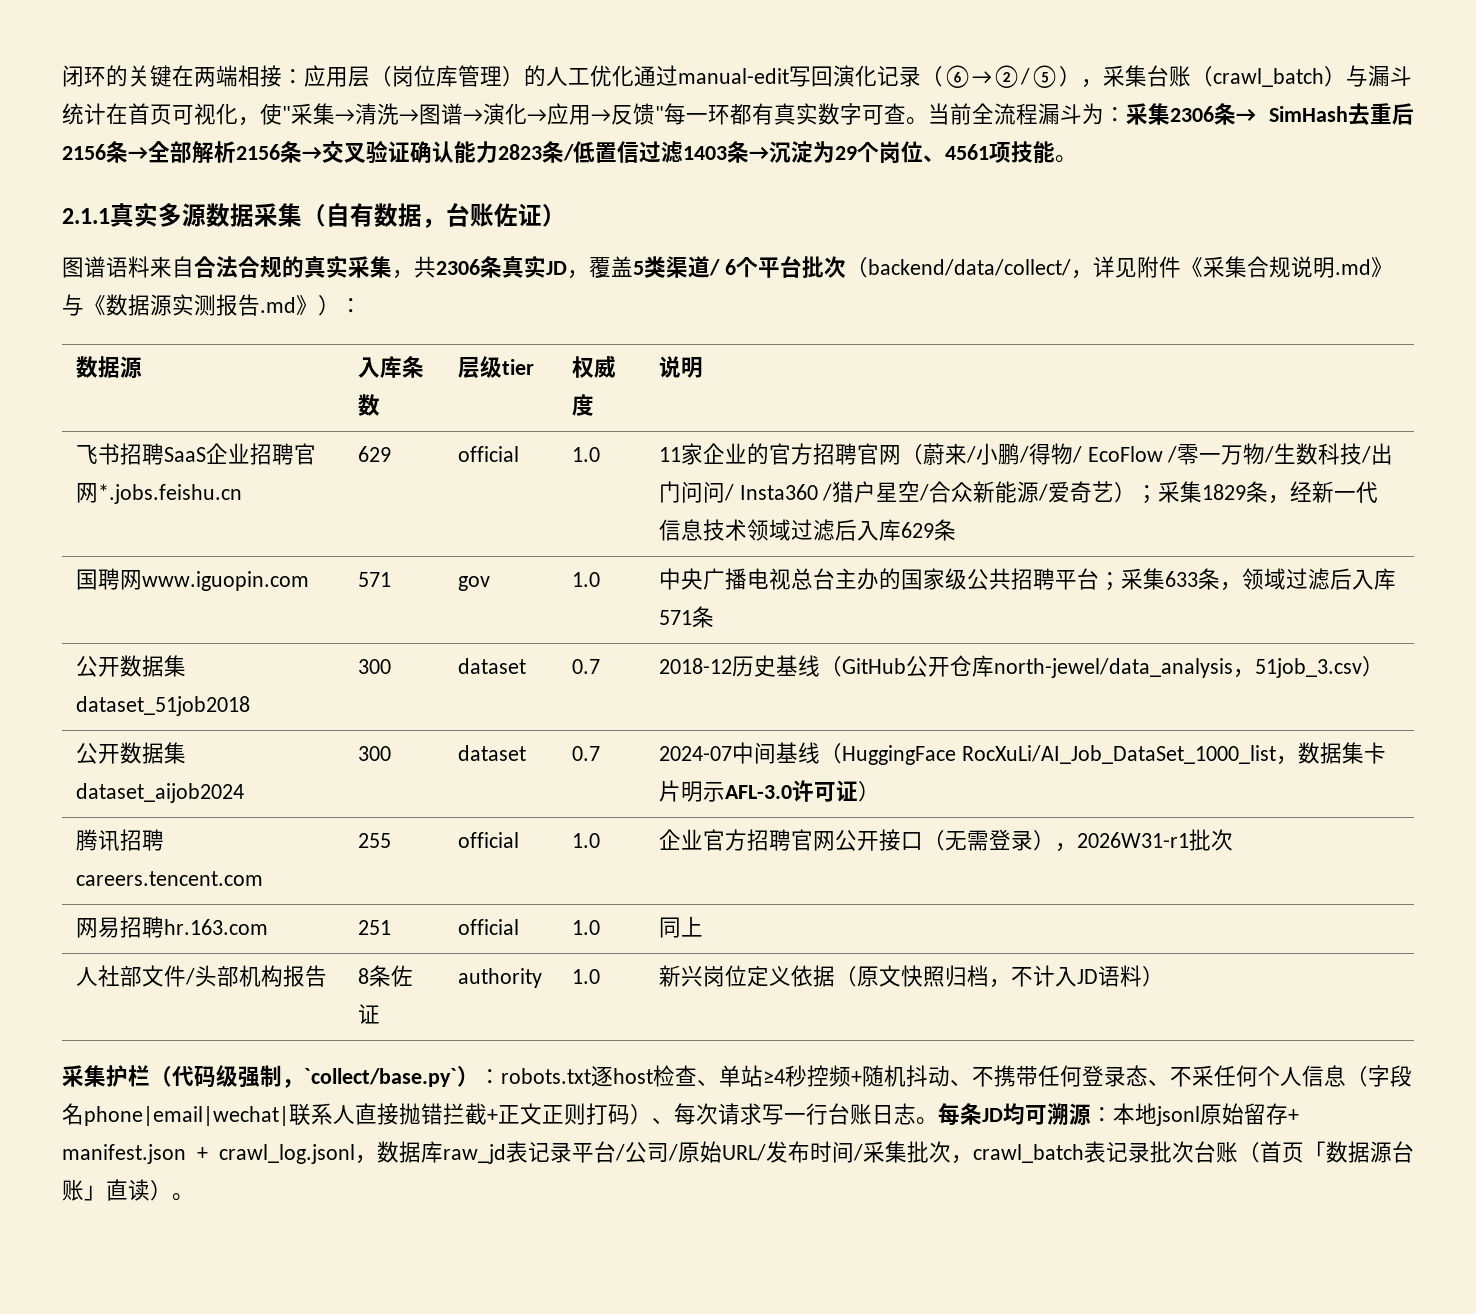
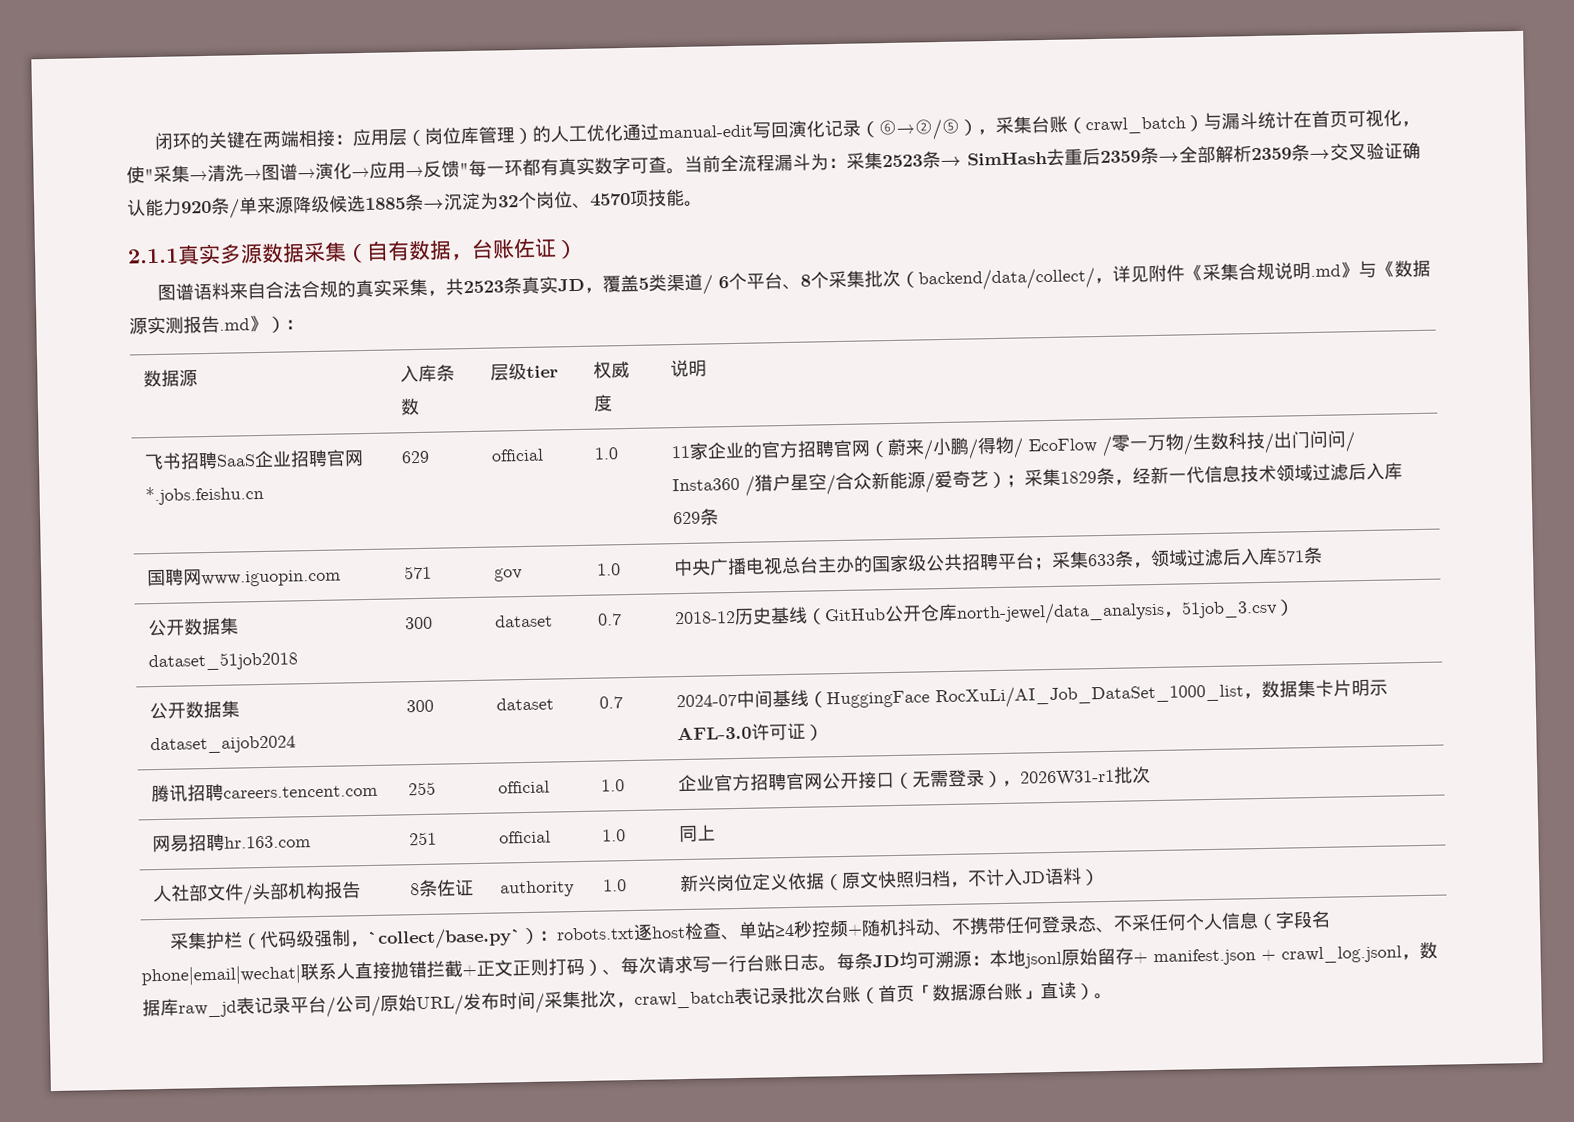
[1170,106,1214,122] 2306 -> [882,154,923,168] 2523
[62,144,106,160] 2156 -> [1100,150,1141,163] 2359
[236,144,280,160] 2156 -> [1251,147,1292,161] 2359
[498,141,727,163] 2823条/低置信过滤1403 -> [181,194,406,219] 920条/单来源降级候选1885
[835,146,857,160] 29 -> [497,195,519,208] 32
[945,144,989,160] 4561 -> [589,192,631,207] 4570
[436,259,480,275] 2306 -> [462,280,504,294] 2523
(802, 267) none -> [781,270,865,291] 、8个采集

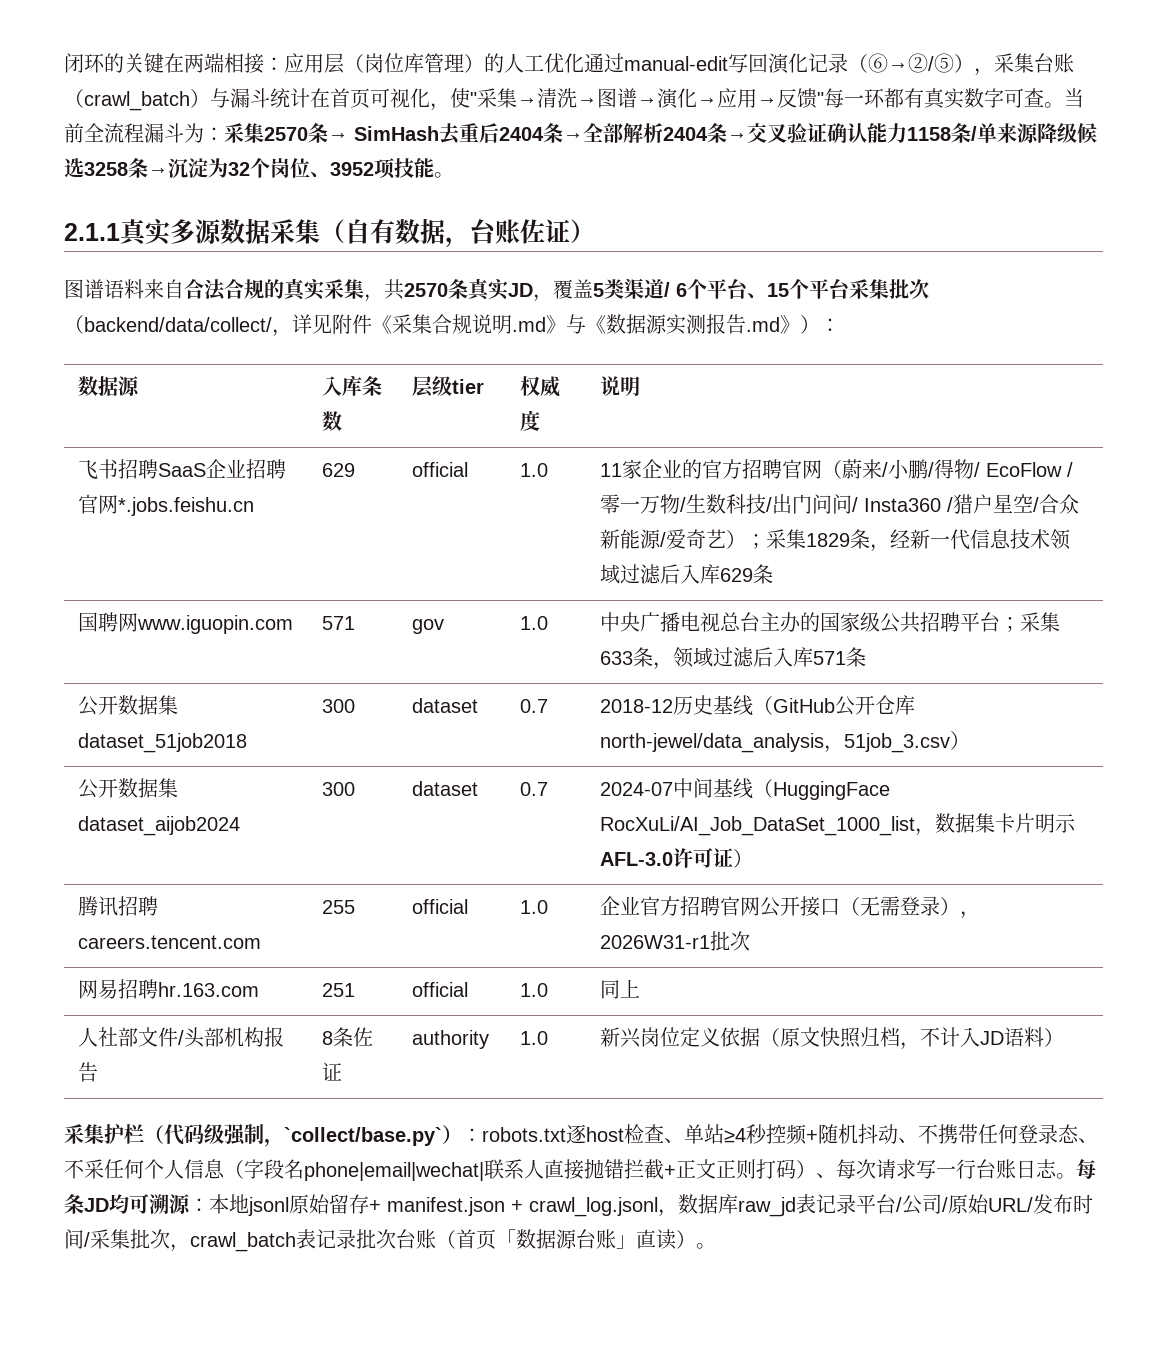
[882,154,923,168] 2523 -> [264,127,308,141] 2570
[1100,150,1141,163] 2359 -> [499,127,544,141] 2404
[1251,147,1292,161] 2359 -> [663,127,708,141] 2404
[181,200,212,214] 920 -> [907,127,951,141] 1158
[365,197,406,210] 1885 -> [84,162,128,176] 3258
[589,192,631,207] 4570 -> [330,162,374,176] 3952
[462,280,504,294] 2523 -> [404,283,448,297] 2570
[799,271,829,289] 8个 -> [767,279,850,299] 15个平台

